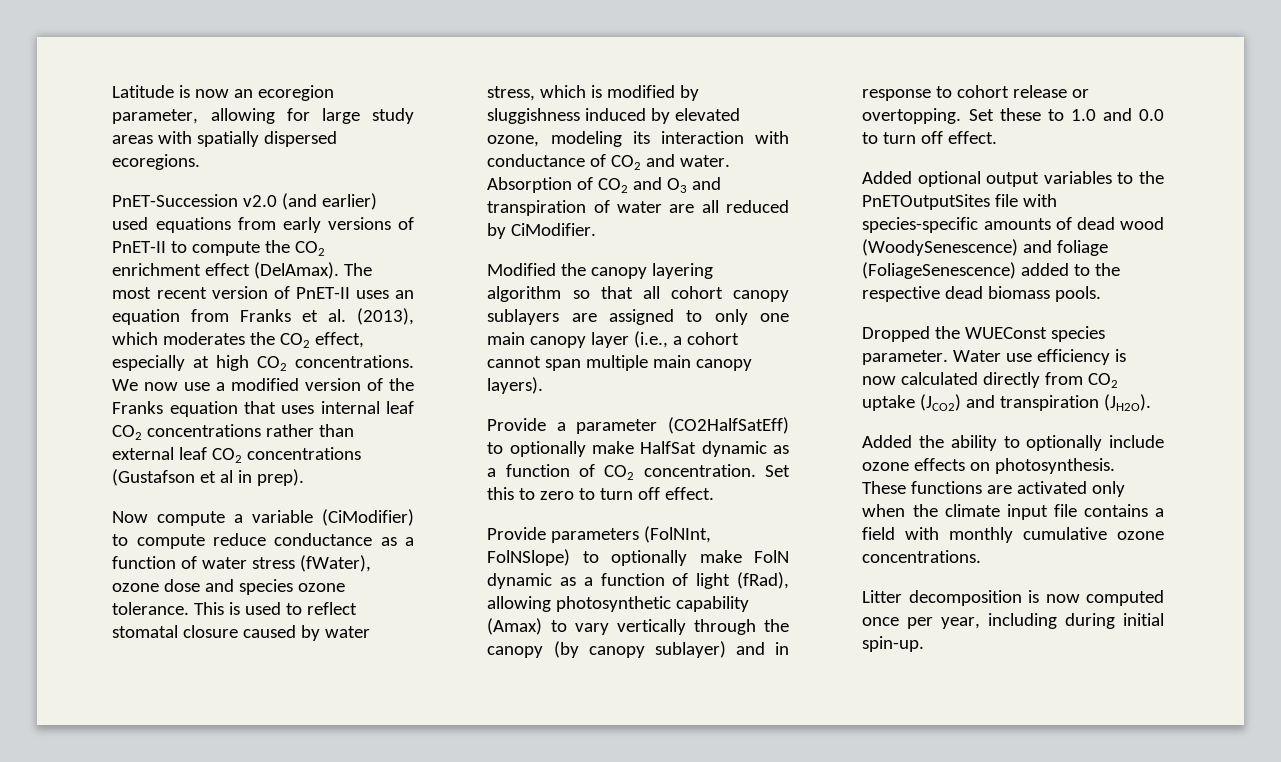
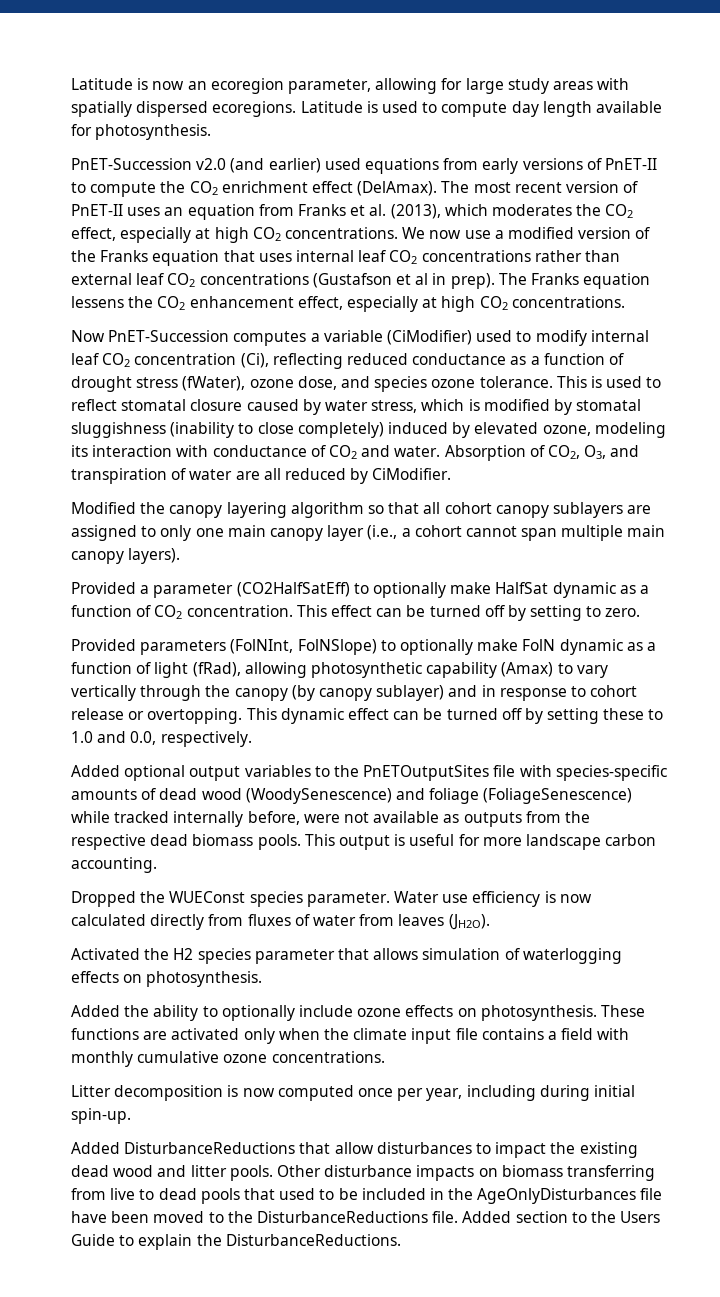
(201, 162) none -> [300,101,662,117] [71,124,212,140] Latitude is used to compute day length available for photosynthesis.
(305, 477) none -> [498,273,651,289] [71,296,625,312] The Franks equation lessens the CO2 enhancement effect, especially at high CO2 concentrations.
[157,511,226,526] compute -> [108,330,307,346] PnET-Succession computes
[112,533,267,549] to compute reduce -> [476,330,649,346] [71,353,408,369] used to modify internal leaf CO2 concentration (Ci), reflecting reduced
[202,557,248,569] water -> [71,376,133,392] drought
[164,579,201,592] dose -> [297,376,337,390] dose,
[487,108,581,124] sluggishness -> [576,399,642,411] [71,422,384,438] stomatal sluggishness (inability to close completely)
[598,177,688,193] CO2 and O3 -> [547,445,607,459] CO2, O3,
[487,418,547,431] Provide -> [71,582,137,594] Provided
[765,465,790,477] [487,487,715,500] [487,527,547,540] Set this to zero to turn off effect. // Provide -> [296,605,641,621] [71,639,137,651] This effect can be turned off by setting to zero. // Provided
[968,108,1164,121] [862,131,998,144] Set these to 1.0 and 0.0 to turn off effect. -> [246,708,664,724] [71,731,252,747] This dynamic effect can be turned off by setting these to 1.0 and 0.0, respectively.
[1021,263,1091,276] added to -> [71,811,561,827] while tracked internally before, were not available as outputs from
(1102, 294) none -> [304,834,657,850] [71,857,158,873] This output is useful for more landscape carbon accounting.
[1088,373,1119,388] [862,394,1152,411] CO2 uptake (JCO2) and transpiration (JH2O). -> [247,914,490,930] [71,948,622,964] [71,971,263,987] fluxes of water from leaves (JH2O). // Activated the H2 species parameter that allows simulation of waterlogging effects on photosynthesis.
(925, 644) none -> [71,1142,638,1158] [71,1165,655,1181] [71,1188,663,1204] [71,1211,661,1223] [71,1234,401,1250] // Added DisturbanceReductions that allow disturbances to impact the existing dead wood and litter pools. Other disturbance impacts on biomass transferring from live to dead pools that used to be included in the AgeOnlyDisturbances file have been moved to the DisturbanceReductions file. Added section to the Users Guide to explain the DisturbanceReductions.

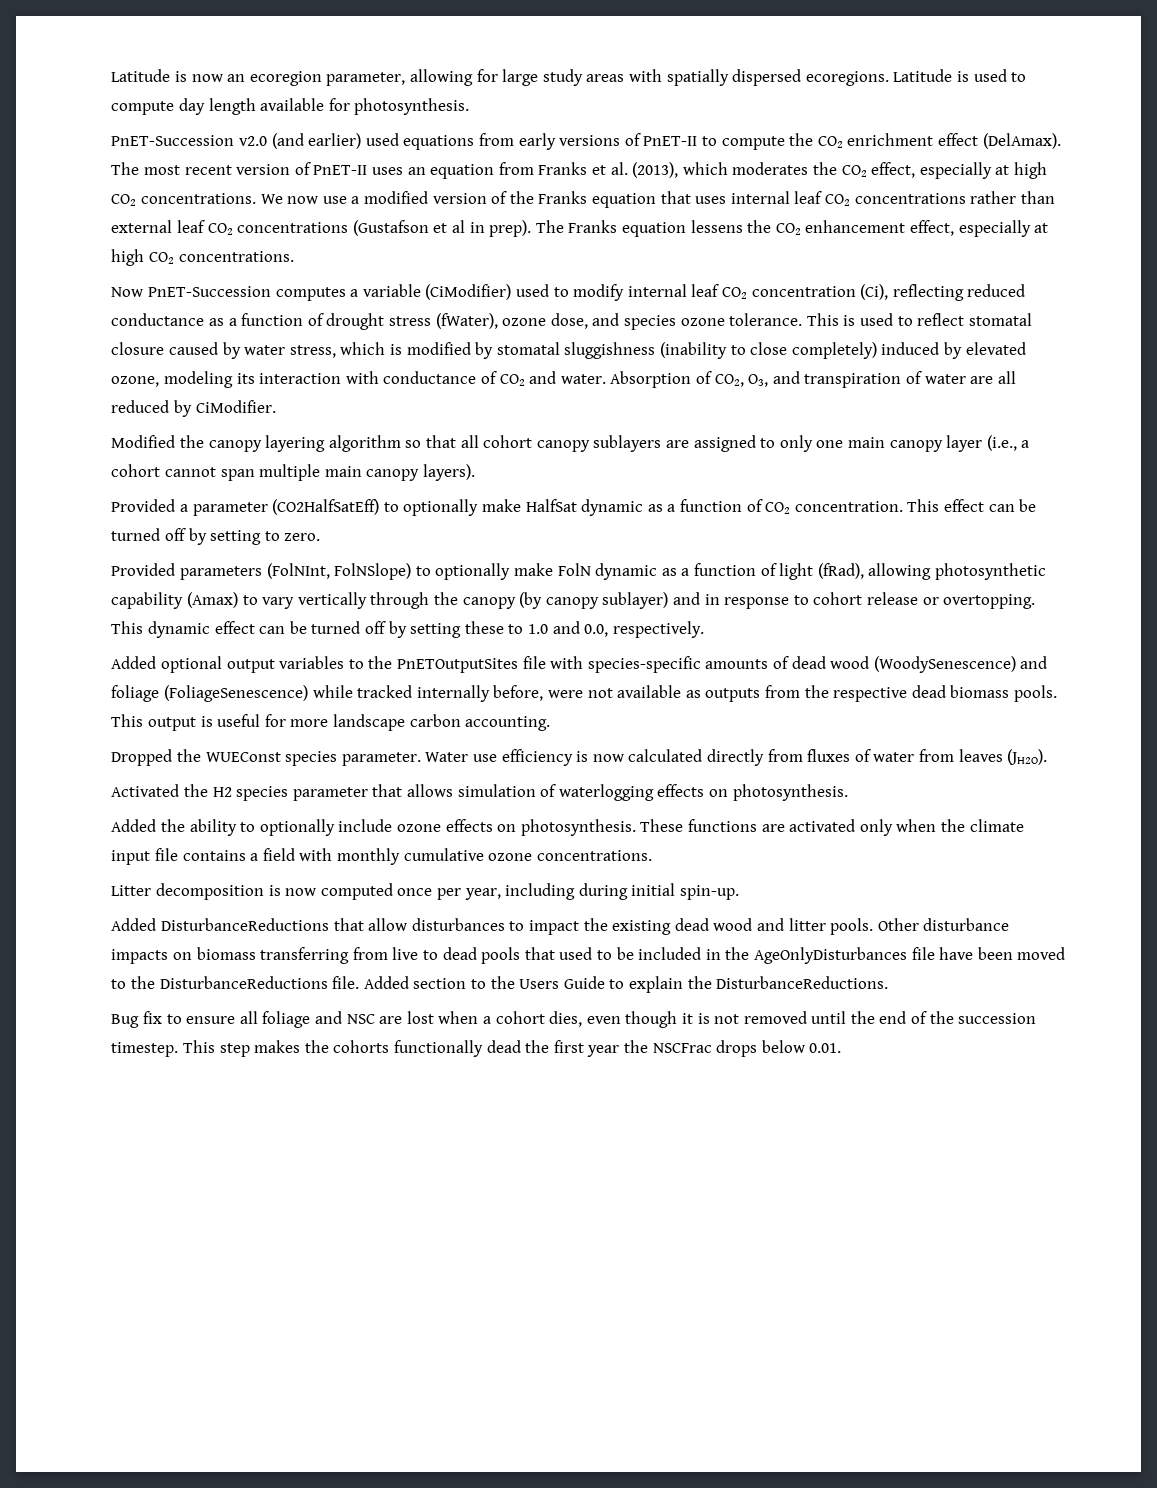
(401, 1240) none -> [111,1011,1037,1028] [111,1040,842,1057] // Bug fix to ensure all foliage and NSC are lost when a cohort dies, even though it is not removed until the end of the succession timestep. This step makes the cohorts functionally dead the first year the NSCFrac drops below 0.01.

